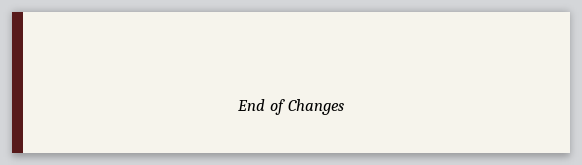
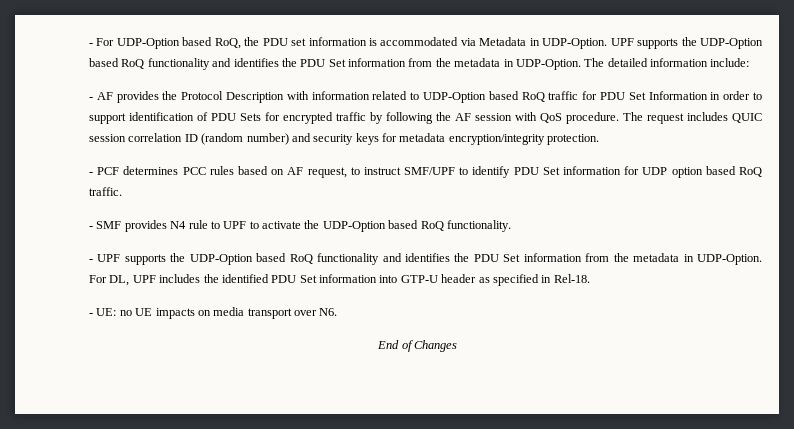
(237, 105) none -> [89,37,763,49] [89,58,750,70] [89,91,763,103] [89,112,762,124] [89,133,600,145] [89,166,763,178] [89,187,123,196] [89,220,511,232] [89,253,762,265] [89,274,590,286] [89,307,338,319] - For UDP-Option based RoQ, the PDU set information is accommodated via Metadata in UDP-Option. UPF supports the UDP-Option based RoQ functionality and identifies the PDU Set information from the metadata in UDP-Option. The detailed information include: // - AF provides the Protocol Description with information related to UDP-Option based RoQ traffic for PDU Set Information in order to support identification of PDU Sets for encrypted traffic by following the AF session with QoS procedure. The request includes QUIC session correlation ID (random number) and security keys for metadata encryption/integrity protection. // - PCF determines PCC rules based on AF request, to instruct SMF/UPF to identify PDU Set information for UDP option based RoQ traffic. // - SMF provides N4 rule to UPF to activate the UDP-Option based RoQ functionality. // - UPF supports the UDP-Option based RoQ functionality and identifies the PDU Set information from the metadata in UDP-Option. For DL, UPF includes the identified PDU Set information into GTP-U header as specified in Rel-18. // - UE: no UE impacts on media transport over N6. //

